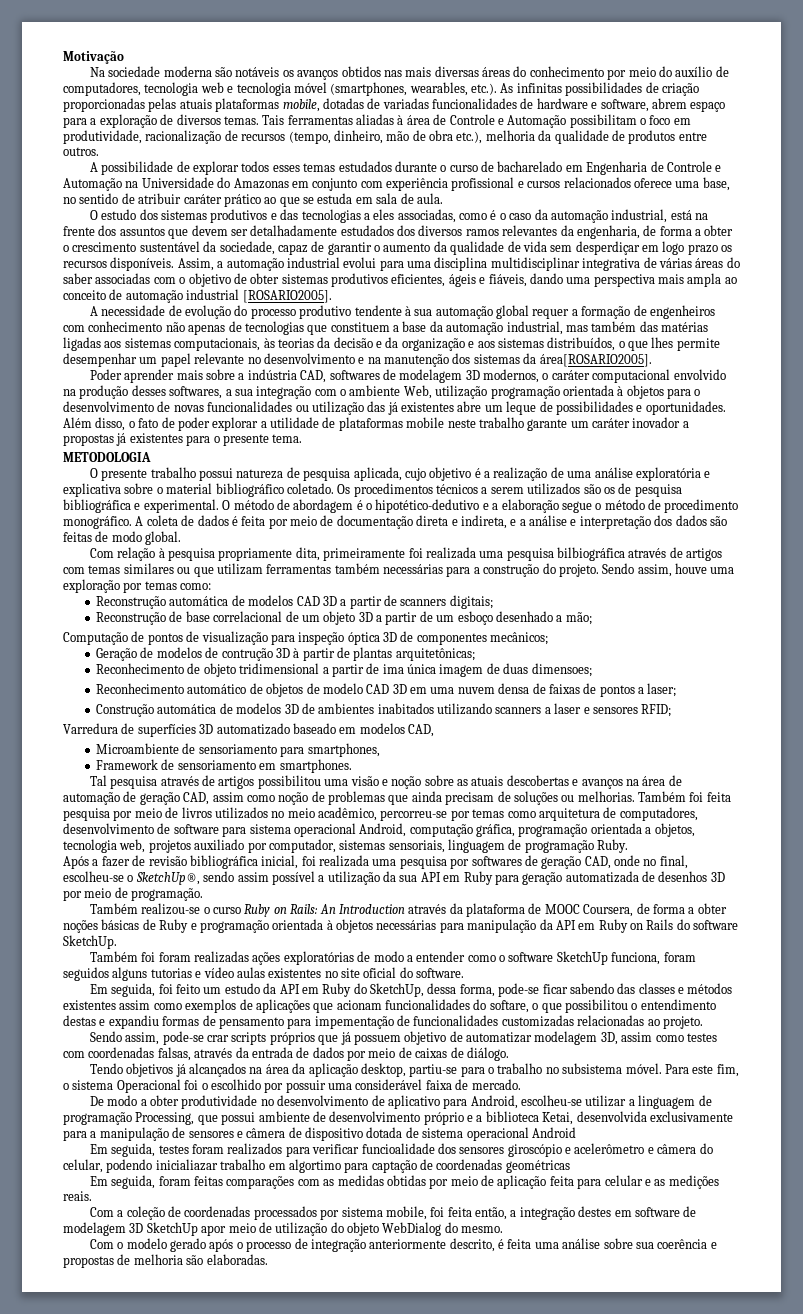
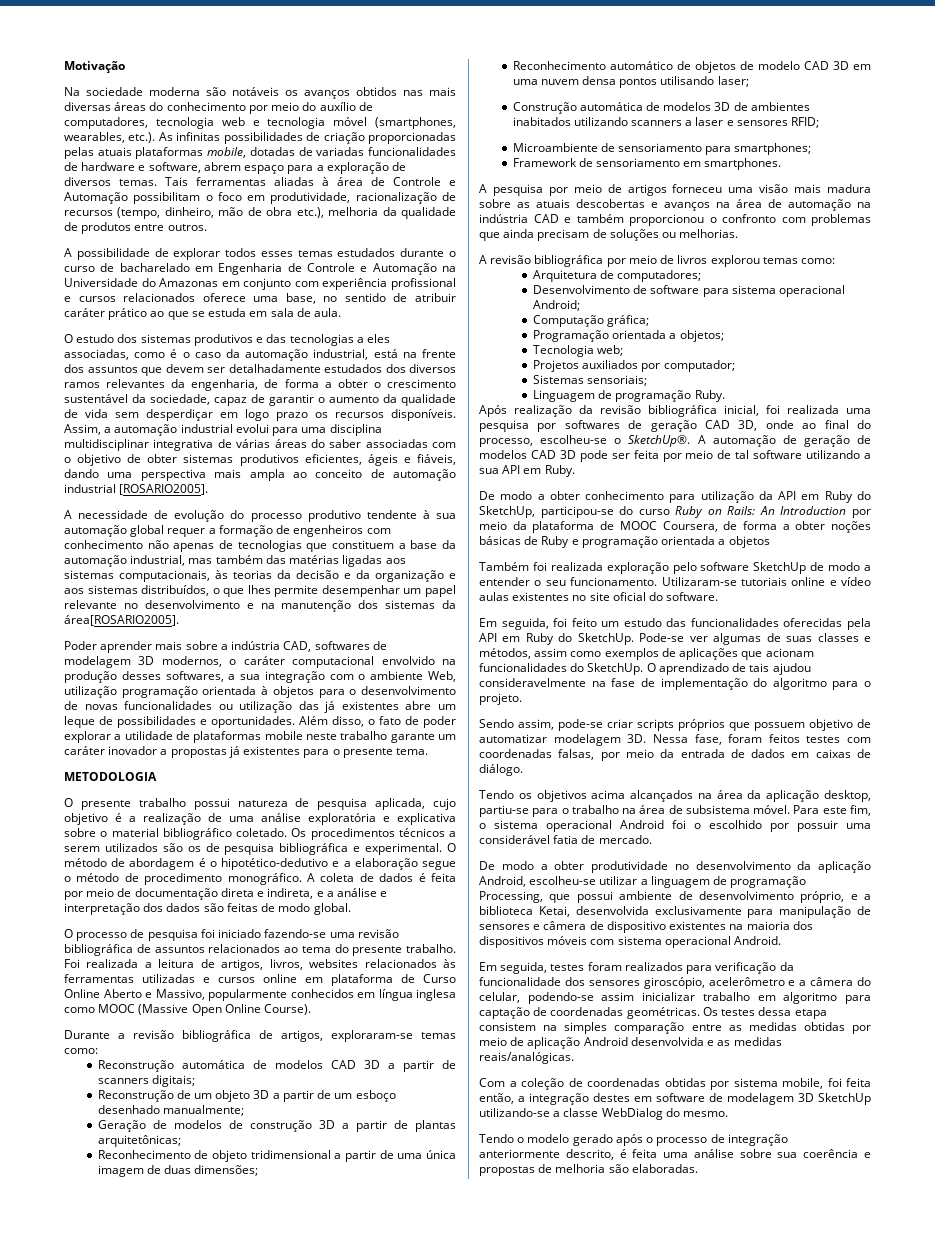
[89,547,723,561] [63,563,735,577] [63,579,143,593] Com relação à pesquisa propriamente dita, primeiramente foi realizada uma pesquisa bilbiográfica através de artigos com temas similares ou que utilizam ferramentas também necessárias para a construção do projeto. Sendo assim, houve uma exploração por -> [64,929,399,941] [64,944,456,956] [64,959,456,971] [64,974,456,986] [64,989,456,1001] [64,1004,312,1016] [64,1030,413,1042] O processo de pesquisa foi iniciado fazendo-se uma revisão bibliográfica de assuntos relacionados ao tema do presente trabalho. Foi realizada a leitura de artigos, livros, websites relacionados às ferramentas utilizadas e cursos online em plataforma de Curso Online Aberto e Massivo, popularmente conhecidos em língua inglesa como MOOC (Massive Open Online Course). // Durante a revisão bibliográfica de artigos, exploraram-se
[185,611,299,622] base correlacional de -> (191, 1094) none
[556,612,592,625] [63,631,549,645] a mão; // Computação de pontos de visualização para inspeção óptica 3D de componentes mecânicos; -> [162,1105,244,1116] manualmente;
[221,648,300,661] contrução 3D à -> [249,1120,349,1132] construção 3D a
[382,664,404,674] ima -> [397,1153,423,1159] uma
[531,663,592,677] dimensoes; -> [194,1165,259,1176] dimensões;
[532,683,645,697] de faixas de pontos a -> [619,76,715,88] pontos utilisando
[63,723,434,737] // Varredura de superfícies 3D automatizado baseado em modelos CAD, -> (820, 122) none
[307,743,380,757] smartphones, -> [734,143,812,155] smartphones;
[89,775,321,789] Tal pesquisa através de artigos possibilitou -> [479,184,723,196] A pesquisa por meio de artigos forneceu
[381,776,422,789] e noção -> [794,184,871,193] mais madura
[123,791,325,805] de geração CAD, assim como noção de -> [857,202,871,208] [479,214,806,226] na indústria CAD e também proporcionou o confronto com
[638,791,731,802] [63,807,698,821] [63,823,154,834] Também foi feita pesquisa por meio de livros utilizados no meio acadêmico, percorreu-se por temas como arquitetura de computadores, desenvolvimento -> [479,255,836,267] [532,270,702,282] [532,285,630,294] // A revisão bibliográfica por meio de livros explorou temas como: // Arquitetura de computadores; // Desenvolvimento
[359,823,695,837] [63,839,505,853] Android, computação gráfica, programação orientada a objetos, tecnologia web, projetos auxiliado por computador, sistemas sensoriais, linguagem -> [532,300,580,311] [532,315,650,327] [532,330,724,342] [532,345,624,357] [532,360,735,372] [532,375,648,386] [532,390,595,402] Android; // Computação gráfica; // Programação orientada a objetos; // Tecnologia web; // Projetos auxiliados por computador; // Sistemas sensoriais; // Linguagem
[92,855,146,867] a fazer de -> [514,405,593,417] realização da
[584,855,688,869] [63,871,725,885] [63,887,204,901] [89,903,210,915] CAD, onde no final, escolheu-se o SketchUp®, sendo assim possível a utilização da sua API em Ruby para geração automatizada de desenhos 3D por meio de programação. // Também realizou-se o -> [705,420,871,431] [479,435,871,447] [479,450,871,462] [479,465,575,477] [479,491,871,503] [479,506,634,518] CAD 3D, onde ao final do processo, escolheu-se o SketchUp®. A automação de geração de modelos CAD 3D pode ser feita por meio de tal software utilizando a sua API em Ruby. // De modo a obter conhecimento para utilização da API em Ruby do SketchUp, participou-se do
[408,904,447,914] através -> [851,509,871,518] [479,521,507,530] por meio
[326,919,739,933] [63,935,117,949] [89,951,696,965] [63,967,192,981] à objetos necessárias para manipulação da API em Ruby on Rails do software SketchUp. // Também foi foram realizadas ações exploratórias de modo a entender como o software SketchUp funciona, foram seguidos alguns tutorias -> [718,536,770,548] [479,562,872,574] [479,577,826,586] a objetos // Também foi realizada exploração pelo software SketchUp de modo a entender o seu funcionamento. Utilizaram-se tutoriais online
[263,983,733,997] [63,1000,116,1010] da API em Ruby do SketchUp, dessa forma, pode-se ficar sabendo das classes e métodos existentes -> [666,618,871,630] [479,633,871,645] [479,648,531,659] das funcionalidades oferecidas pela API em Ruby do SketchUp. Pode-se ver algumas de suas classes e métodos,
[489,999,716,1013] [63,1015,660,1029] softare, o que possibilitou o entendimento destas e expandiu formas de pensamento para impementação de funcionalidades customizadas relacionadas ao -> [587,663,811,675] [479,678,871,690] SketchUp. O aprendizado de tais ajudou consideravelmente na fase de implementação do algoritmo para o
[207,1035,230,1042] crar -> [607,719,633,728] criar
[340,1032,351,1045] já -> (750, 726) none
[600,1032,684,1045] 3D, assim como -> [627,734,800,745] 3D. Nessa fase, foram feitos
[194,1048,233,1058] através -> [600,749,654,761] por meio
[347,1047,412,1061] por meio de -> [791,752,810,758] em
[126,1063,186,1077] objetivos já -> [518,790,626,802] os objetivos acima
[545,1067,559,1074] no -> [622,805,683,814] na área de
[116,1079,181,1093] Operacional -> [546,820,664,832] operacional Android
[425,1080,452,1090] faixa -> [553,835,579,844] fatia
[371,1095,468,1109] de aplicativo para -> [797,861,871,873] da aplicação
[423,1112,464,1125] próprio -> [800,891,845,903] próprio,
[90,1131,97,1138] a -> (774, 913) none
[366,1127,576,1141] dotada de sistema operacional Android -> [669,921,813,930] [479,936,782,948] existentes na maioria dos dispositivos móveis com sistema operacional Android.
[312,1143,572,1157] verificar funcioalidade dos sensores giroscópio e -> [715,962,794,974] [479,977,705,989] verificação da funcionalidade dos sensores giroscópio,
(654, 1150) none -> [799,980,807,986] a
[106,1159,218,1173] podendo inicialiazar -> [527,992,696,1004] podendo-se assim inicializar
[288,1159,341,1173] algortimo -> [783,992,838,1004] algoritmo
[505,1160,570,1173] [89,1175,320,1189] geométricas // Em seguida, foram feitas comparações com -> [626,1007,827,1019] [479,1022,722,1034] geométricas. Os testes dessa etapa consistem na simples comparação entre
[549,1175,719,1189] [63,1191,92,1201] feita para celular e as medições reais. -> [583,1037,782,1046] [479,1052,574,1064] Android desenvolvida e as medidas reais/analógicas.
[253,1206,317,1220] processados -> [664,1078,706,1087] obtidas
[201,1222,379,1236] apor meio de utilização do objeto -> [479,1108,599,1117] utilizando-se a classe
[89,1239,114,1249] Com -> [479,1134,514,1143] Tendo

